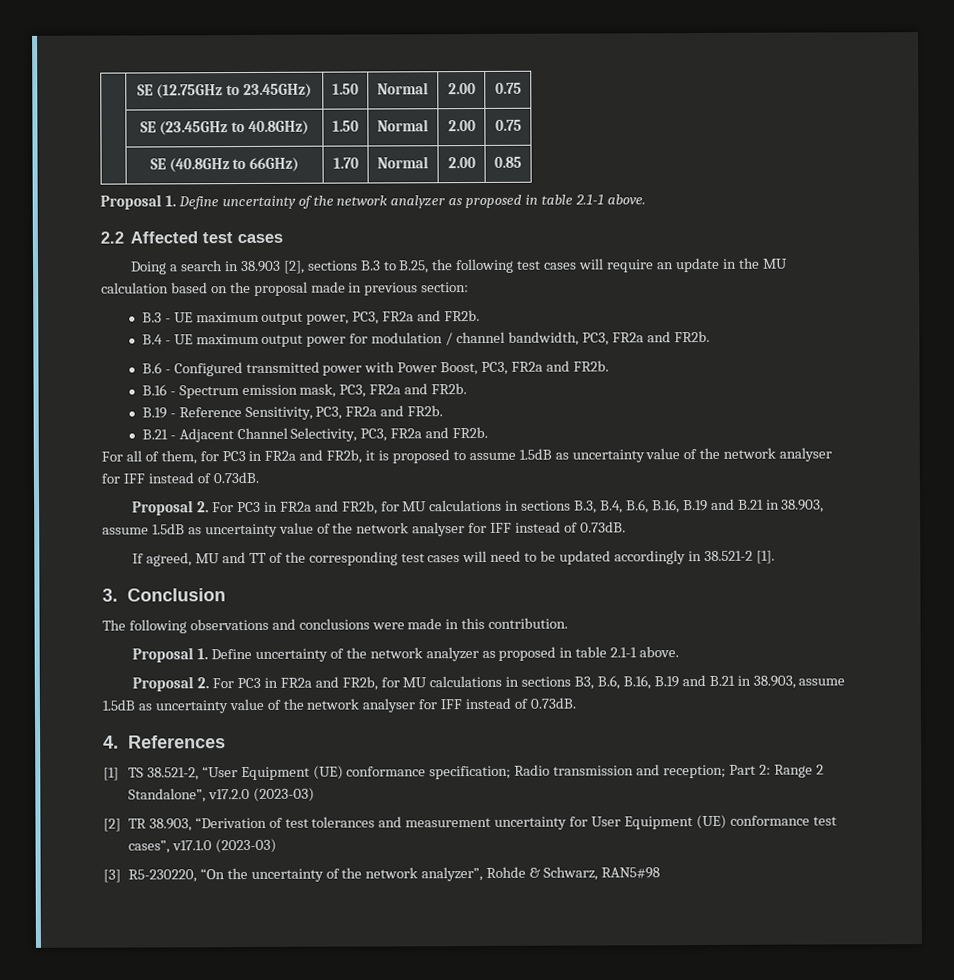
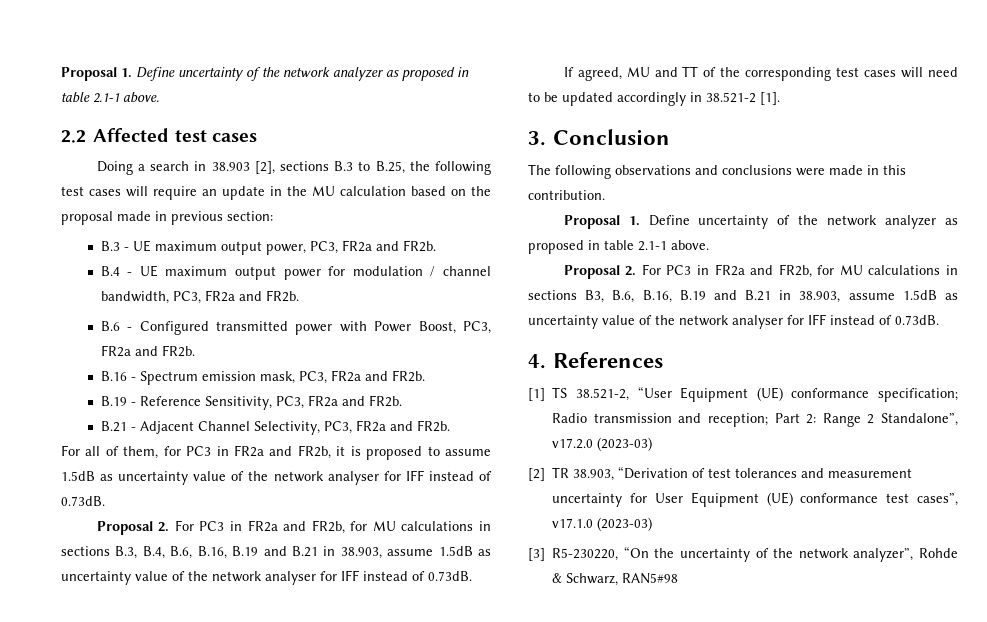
[137,83,312,99] [332,83,359,95] [377,82,429,95] [447,83,476,95] [494,82,522,94] [140,120,309,136] [332,120,359,132] [377,119,429,132] [447,120,476,132] [494,119,522,131] [149,157,300,173] [332,157,359,169] [377,156,429,169] [447,157,476,169] [494,156,522,168] | SE (12.75GHz to 23.45GHz) | 1.50 | Normal | 2.00 | 0.75 // | SE (23.45GHz to 40.8GHz) | 1.50 | Normal | 2.00 | 0.75 // | SE (40.8GHz to 66GHz) | 1.70 | Normal | 2.00 | 0.85 // -> (61, 74) none

